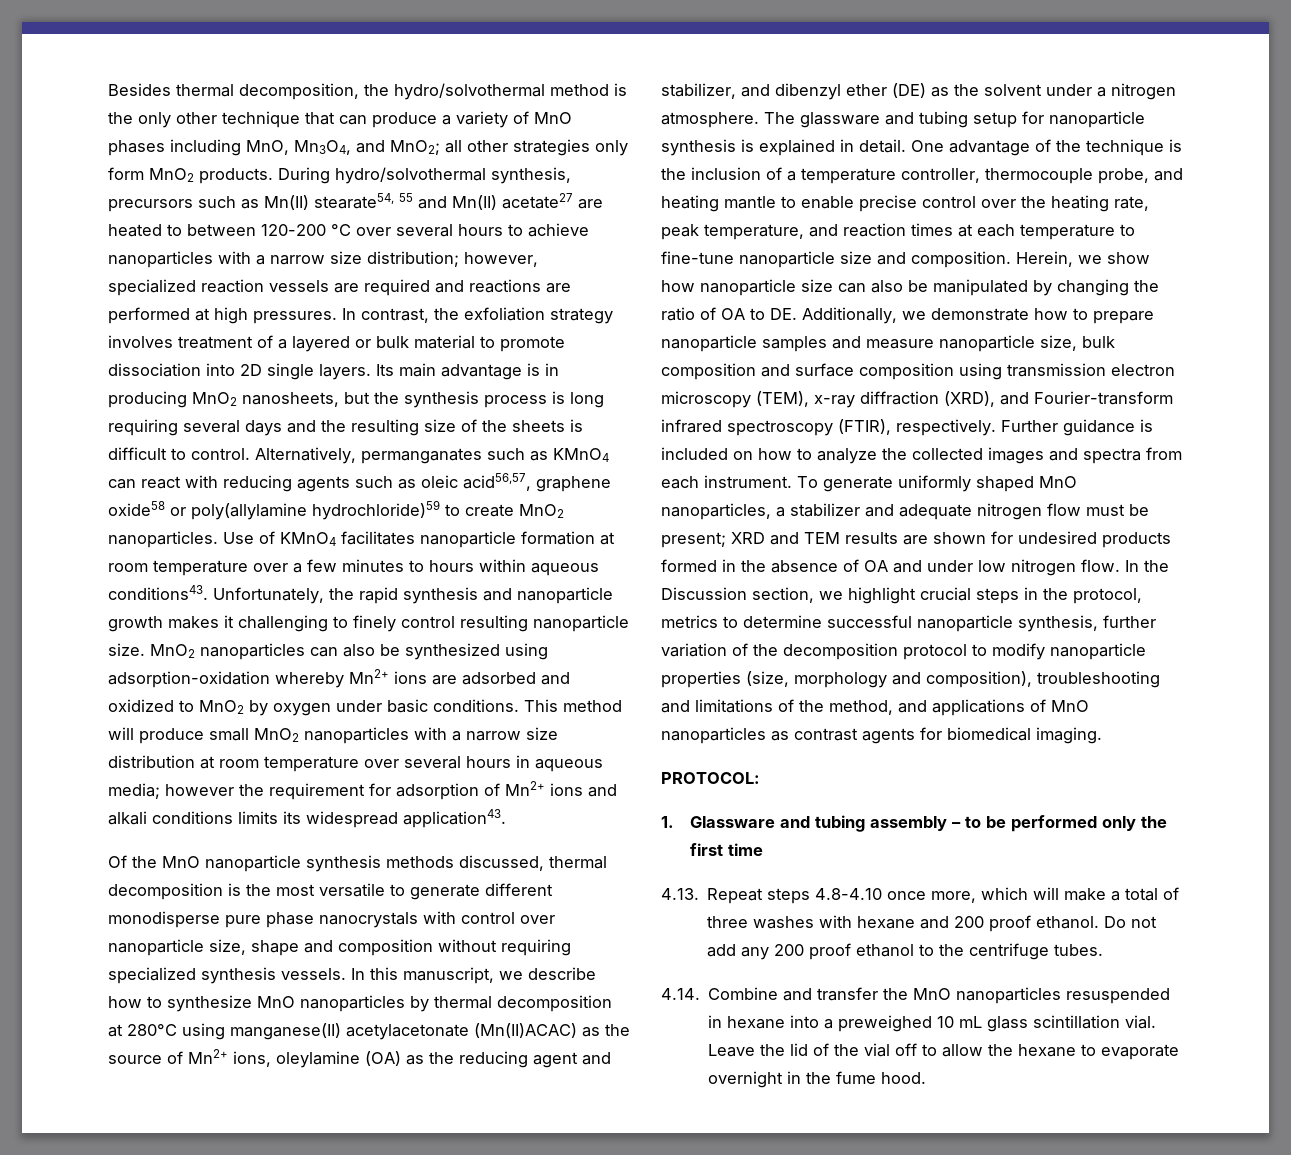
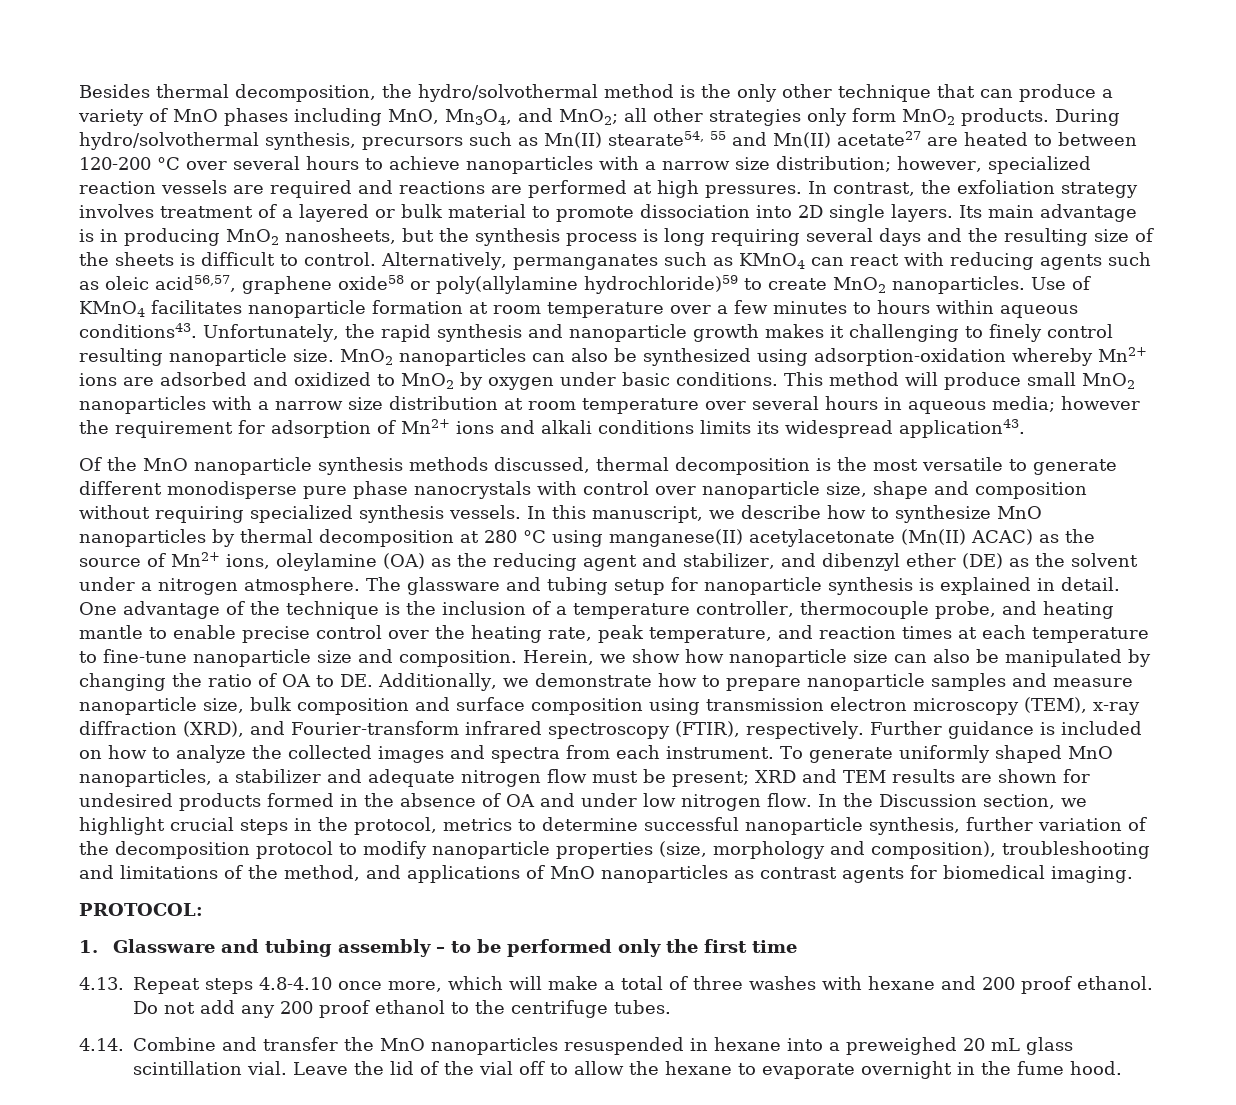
[127,1024,177,1036] 280°C -> [484,530,546,543] 280 °C
[474,1023,577,1038] (Mn(II)ACAC) -> [901,529,1033,545] (Mn(II) ACAC)
[937,1016,955,1028] 10 -> [963,1038,985,1051] 20

